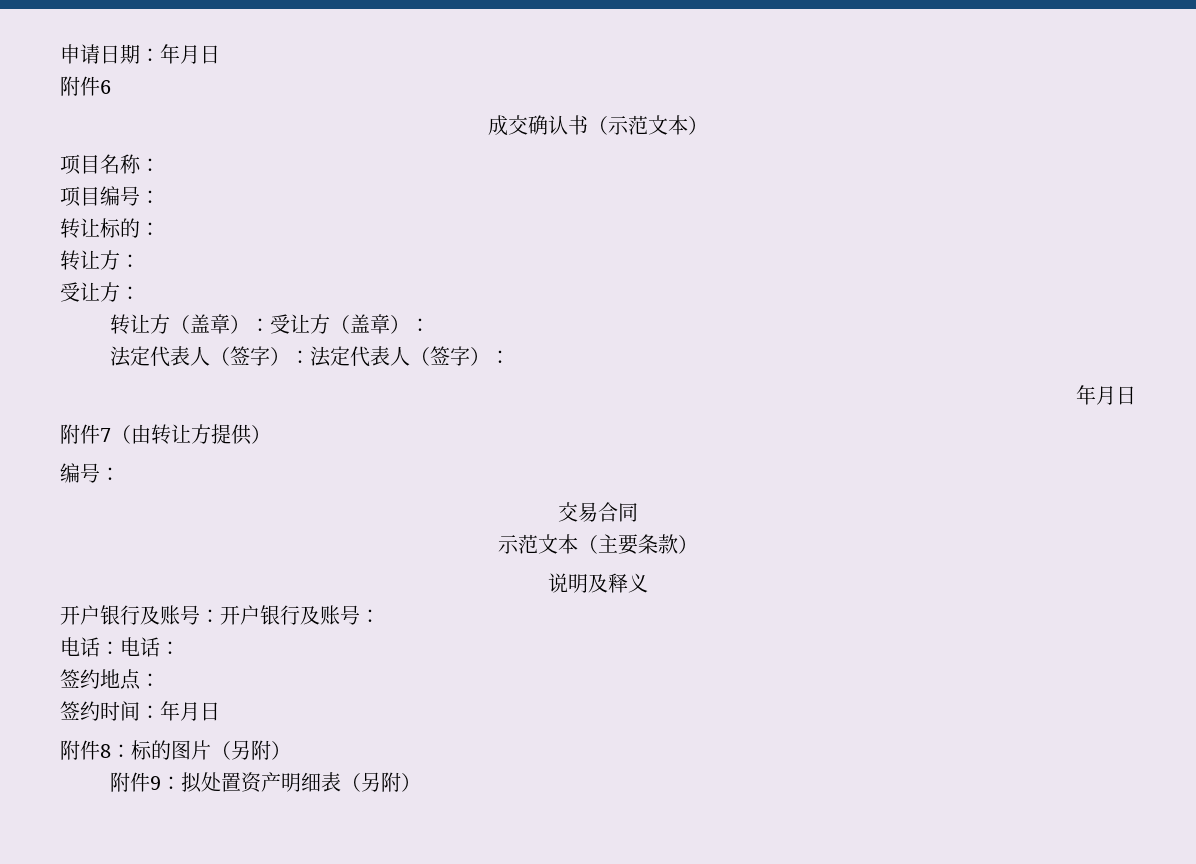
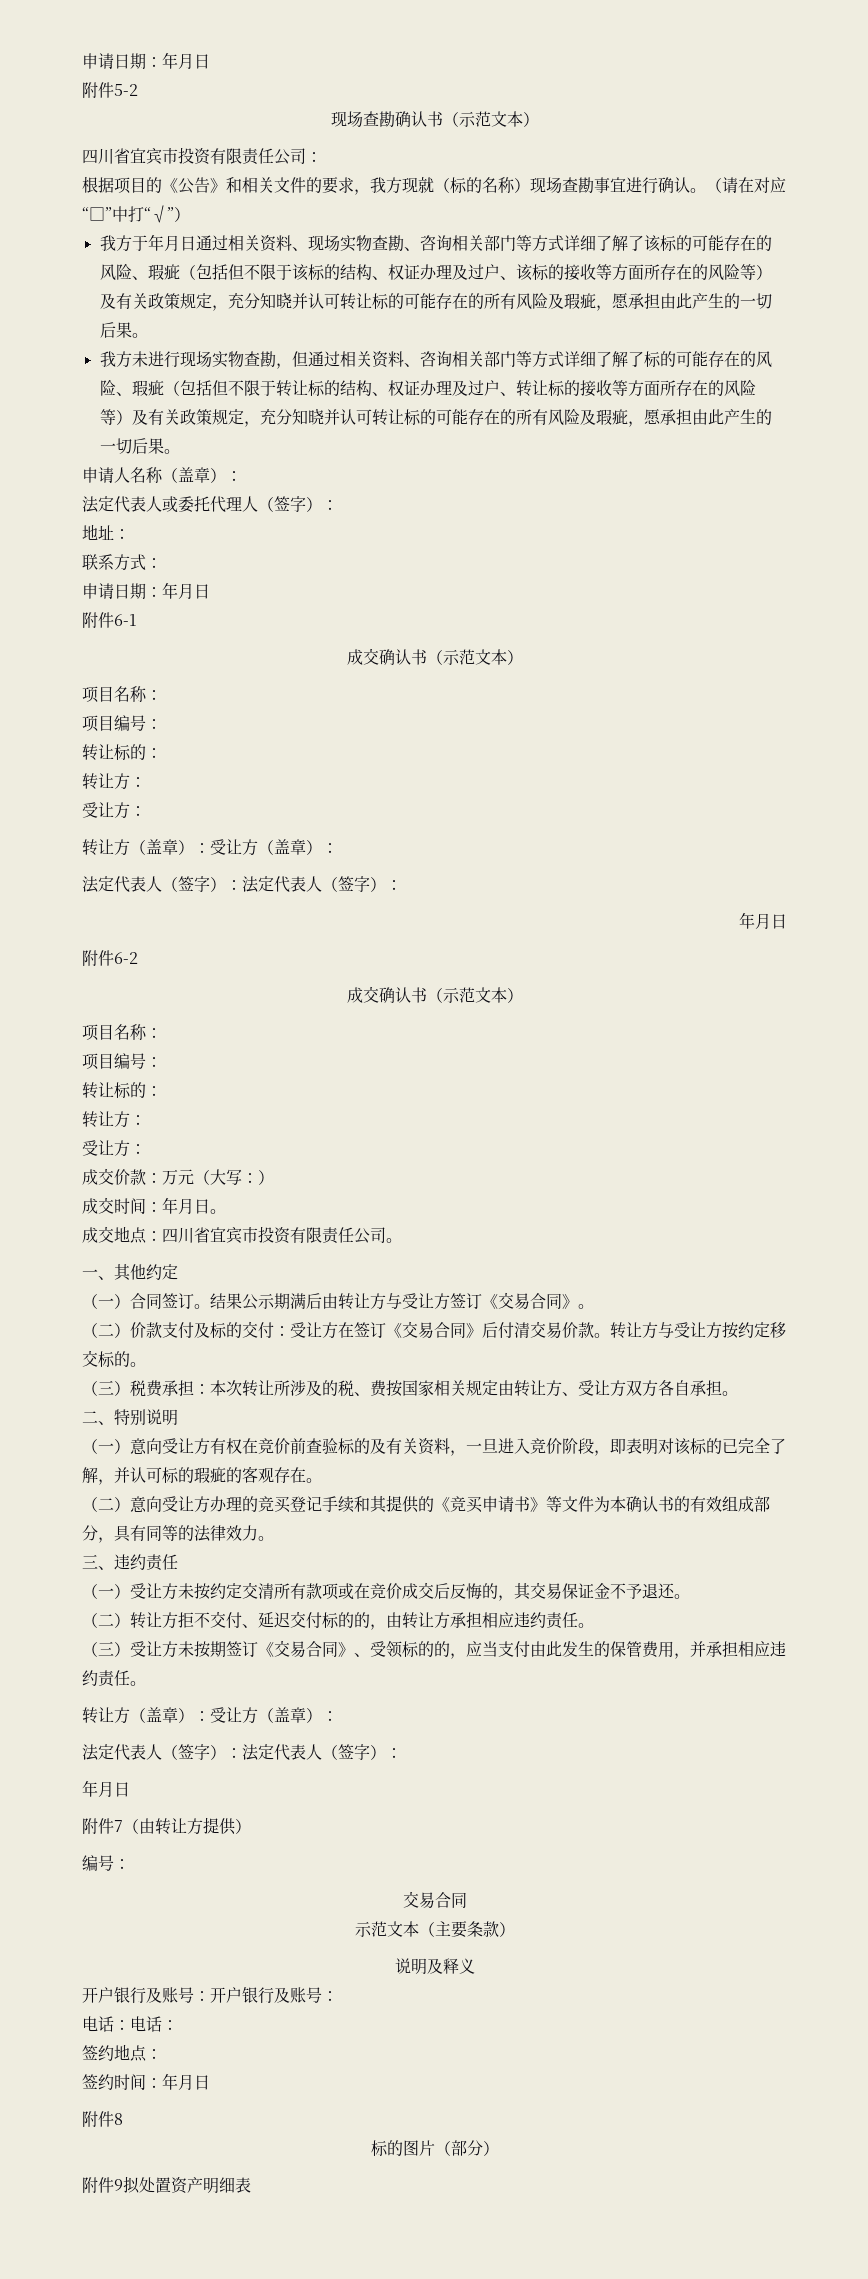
[60,44,220,64] [60,76,111,96] 申请日期：年月日 // 附件6 -> [82,52,210,69] [82,82,138,99] [330,111,539,127] [82,147,322,165] [82,176,786,195] [82,205,190,223] [99,234,772,252] [99,264,772,281] [99,292,772,311] [99,322,148,338] [99,351,772,369] [99,380,756,397] [99,408,772,427] [99,438,180,454] [82,467,242,483] [82,496,338,513] [82,524,130,540] [82,554,162,571] [82,582,210,599] [82,612,137,629] 申请日期：年月日 // 附件5-2 // 现场查勘确认书（示范文本） // 四川省宜宾市投资有限责任公司： // 根据项目的《公告》和相关文件的要求，我方现就（标的名称）现场查勘事宜进行确认。（请在对应“□”中打“√”） // 我方于年月日通过相关资料、现场实物查勘、咨询相关部门等方式详细了解了该标的可能存在的风险、瑕疵（包括但不限于该标的结构、权证办理及过户、该标的接收等方面所存在的风险等）及有关政策规定，充分知晓并认可转让标的可能存在的所有风险及瑕疵，愿承担由此产生的一切后果。 // 我方未进行现场实物查勘，但通过相关资料、咨询相关部门等方式详细了解了标的可能存在的风险、瑕疵（包括但不限于转让标的结构、权证办理及过户、转让标的接收等方面所存在的风险等）及有关政策规定，充分知晓并认可转让标的可能存在的所有风险及瑕疵，愿承担由此产生的一切后果。 // 申请人名称（盖章）： // 法定代表人或委托代理人（签字）： // 地址： // 联系方式： // 申请日期：年月日 // 附件6-1
(1136, 395) none -> [82,950,138,967] [346,986,523,1003] [82,1024,162,1041] [82,1053,162,1070] [82,1082,162,1099] [82,1111,146,1128] [82,1140,146,1157] [82,1168,274,1185] [82,1197,226,1214] [82,1226,402,1244] [82,1264,178,1281] [82,1292,594,1310] [82,1321,786,1339] [82,1350,146,1368] [82,1380,738,1397] [82,1409,178,1426] [82,1438,786,1456] [82,1466,322,1485] [82,1495,770,1513] [82,1525,274,1543] [82,1554,178,1571] [82,1582,690,1601] [82,1611,594,1630] [82,1640,786,1659] [82,1670,146,1687] [82,1707,338,1724] [82,1744,402,1761] [82,1780,130,1797] // 附件6-2 // 成交确认书（示范文本） // 项目名称： // 项目编号： // 转让标的： // 转让方： // 受让方： // 成交价款：万元（大写：） // 成交时间：年月日。 // 成交地点：四川省宜宾市投资有限责任公司。 // 一、其他约定 // （一）合同签订。结果公示期满后由转让方与受让方签订《交易合同》。 // （二）价款支付及标的交付：受让方在签订《交易合同》后付清交易价款。转让方与受让方按约定移交标的。 // （三）税费承担：本次转让所涉及的税、费按国家相关规定由转让方、受让方双方各自承担。 // 二、特别说明 // （一）意向受让方有权在竞价前查验标的及有关资料，一旦进入竞价阶段，即表明对该标的已完全了解，并认可标的瑕疵的客观存在。 // （二）意向受让方办理的竞买登记手续和其提供的《竞买申请书》等文件为本确认书的有效组成部分，具有同等的法律效力。 // 三、违约责任 // （一）受让方未按约定交清所有款项或在竞价成交后反悔的，其交易保证金不予退还。 // （二）转让方拒不交付、延迟交付标的的，由转让方承担相应违约责任。 // （三）受让方未按期签订《交易合同》、受领标的的，应当支付由此发生的保管费用，并承担相应违约责任。 // 转让方（盖章）：受让方（盖章）： // 法定代表人（签字）：法定代表人（签字）： // 年月日
[111,744,131,758] ： -> (123, 2119) //
[231,740,271,760] 另附 -> [450,2140,483,2156] 部分
[161,776,182,790] ： -> (123, 2185) none
[341,772,422,792] （另附） -> (251, 2185) none

